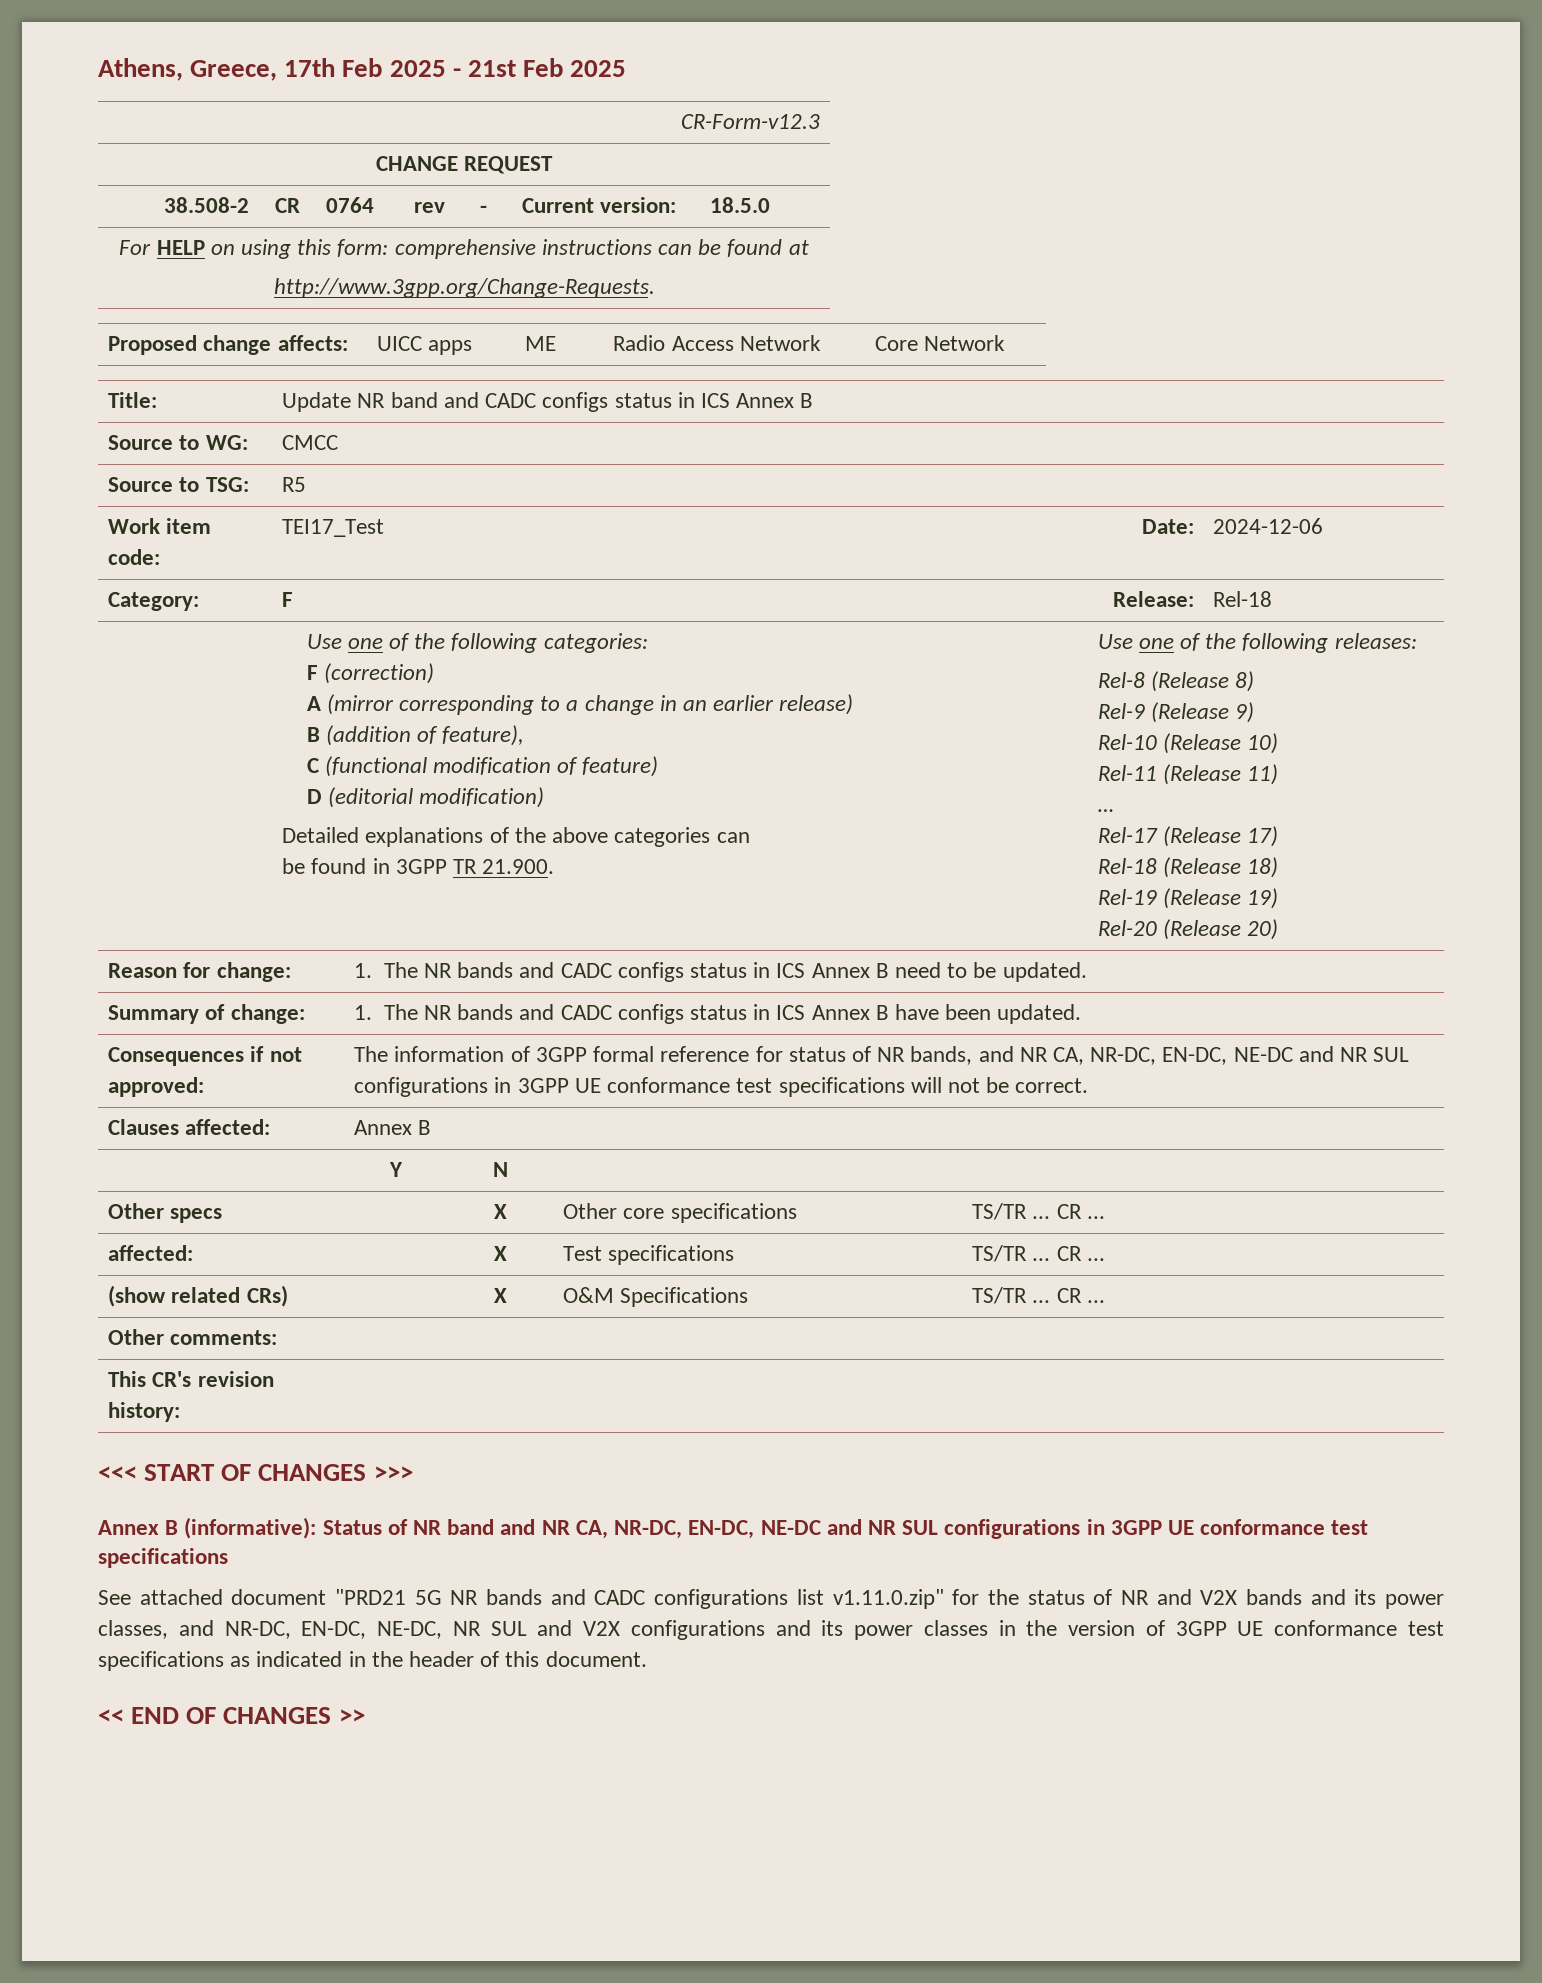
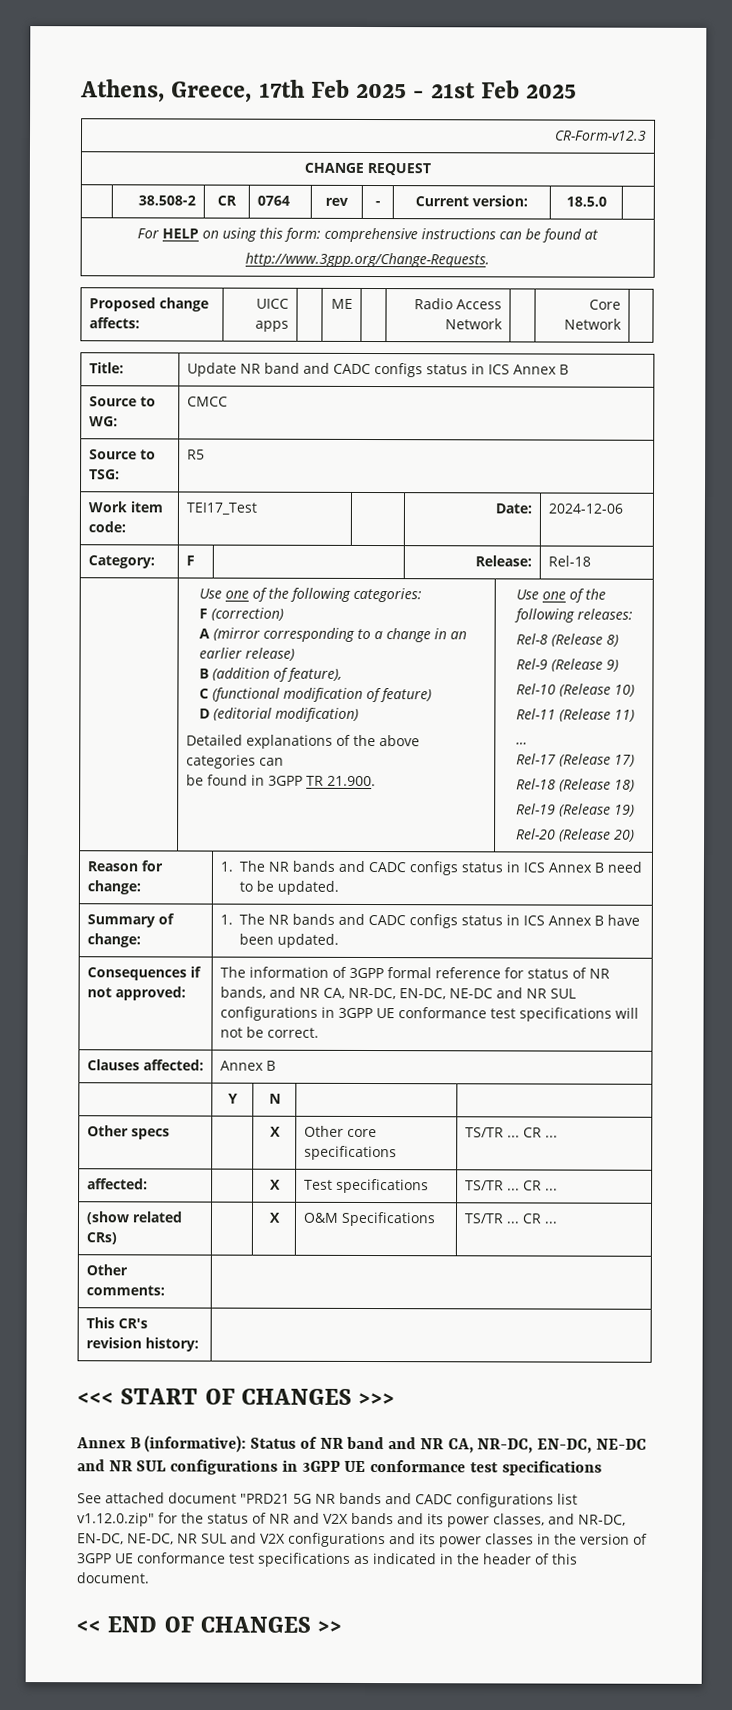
[832,1589,944,1609] v1.11.0.zip" -> [77,1512,155,1527] v1.12.0.zip"

